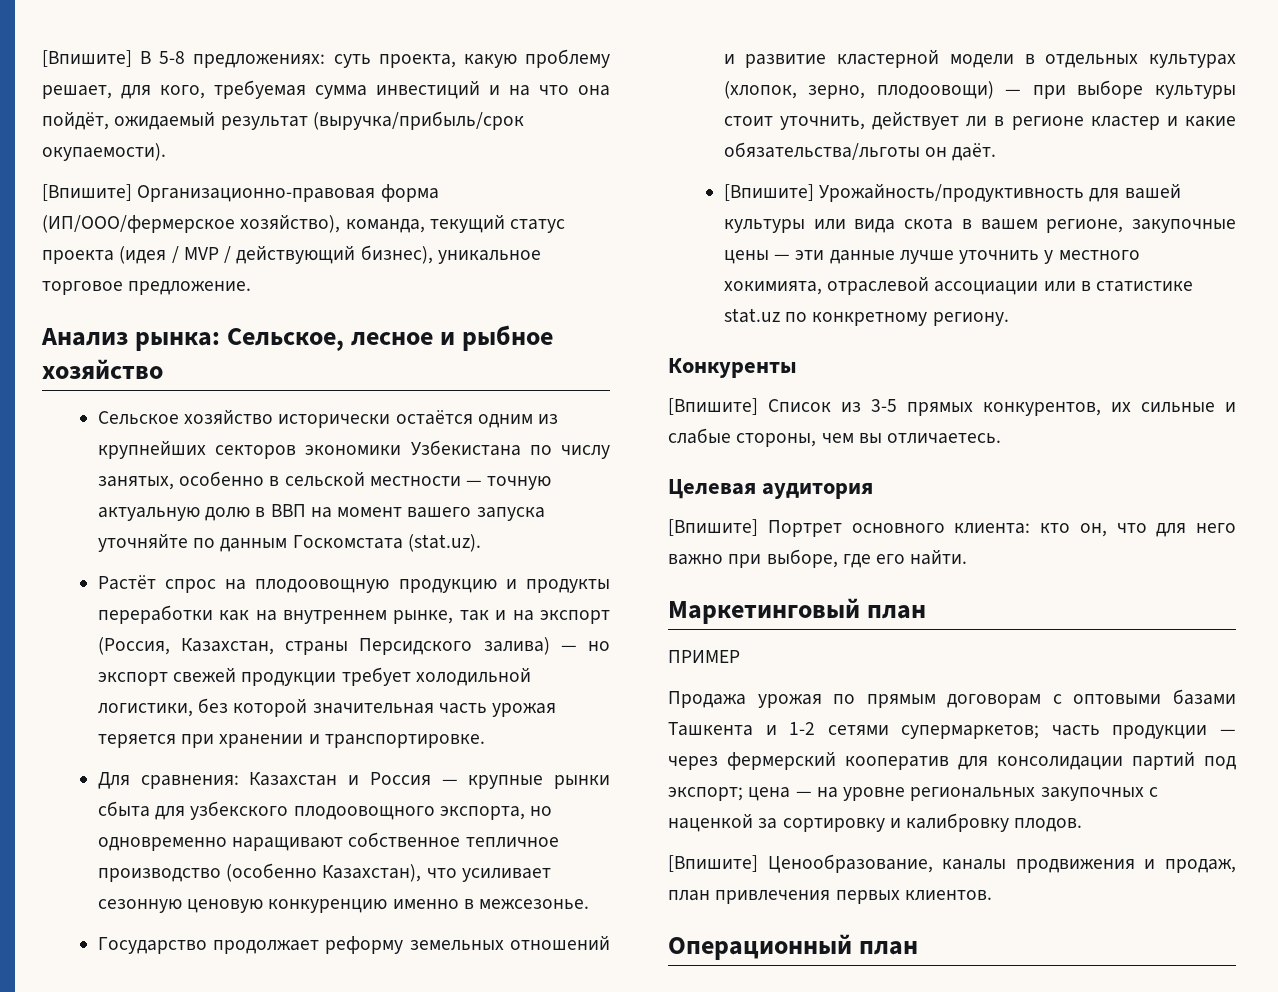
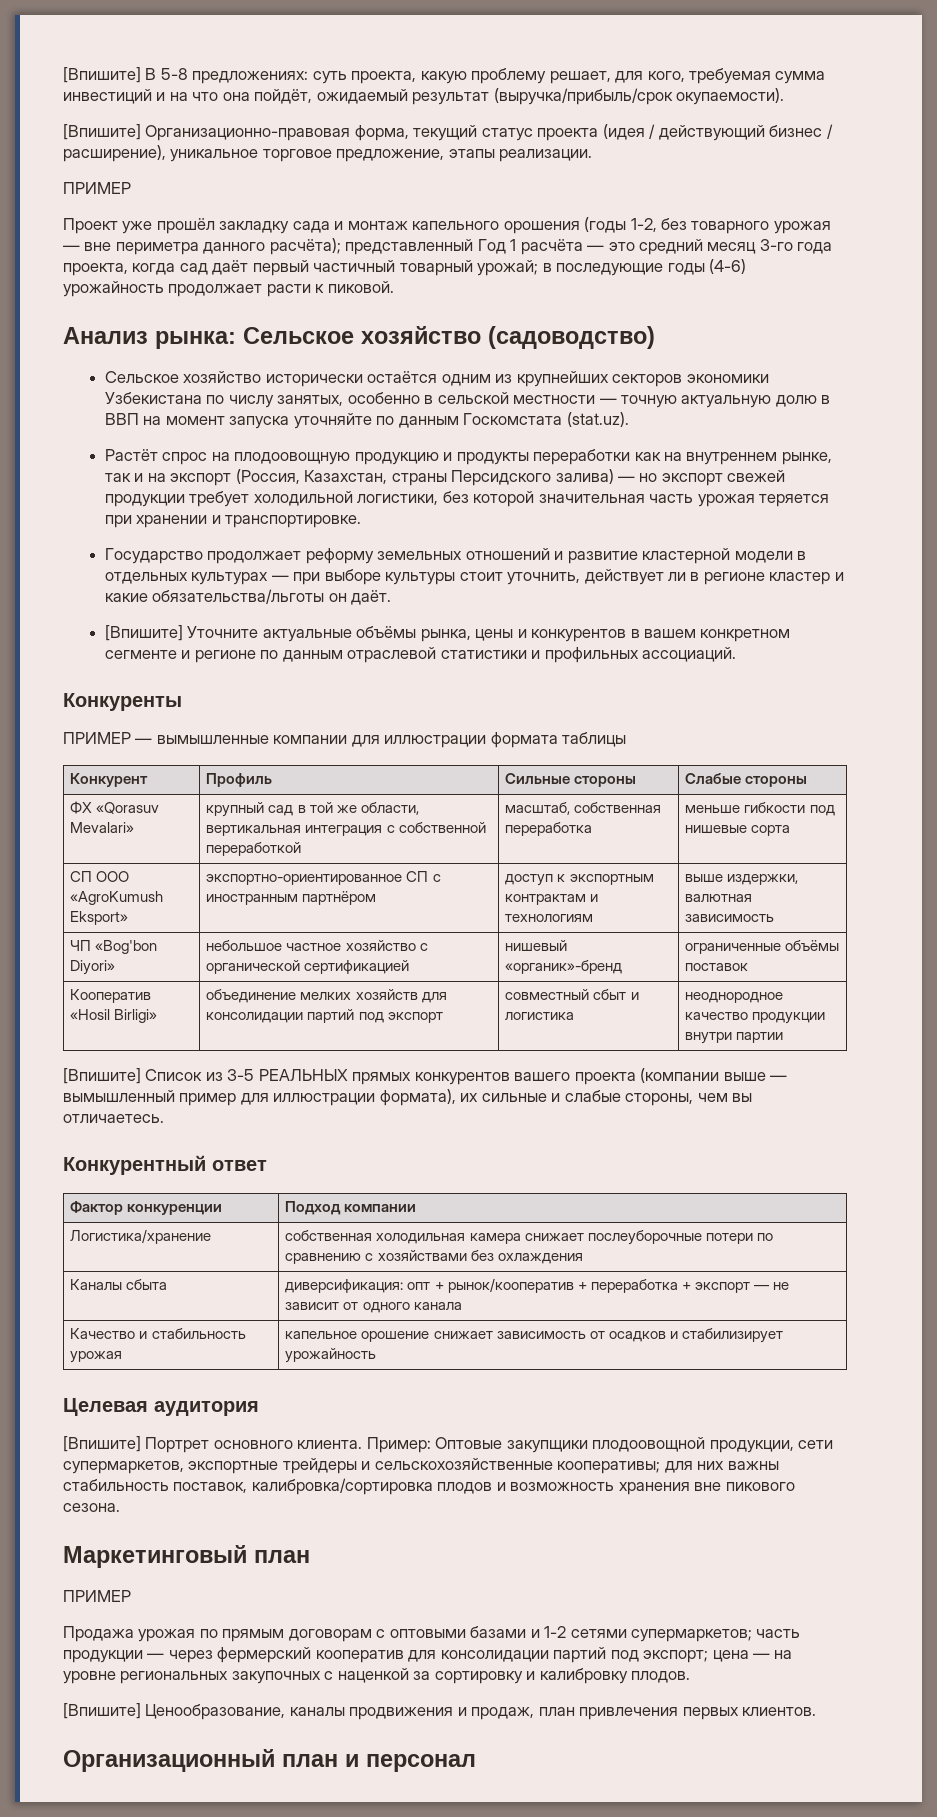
[380,184,439,202] [42,214,425,233] форма (ИП/ООО/фермерское хозяйство), команда, -> [354,125,409,141] форма,
[183,245,541,264] [42,281,252,295] [41,325,554,351] [42,359,163,379] MVP / действующий бизнес), уникальное торговое предложение. // Анализ рынка: Сельское, лесное и рыбное хозяйство -> [658,124,833,141] [63,145,593,162] [63,182,131,194] [63,217,831,234] [63,238,833,255] [63,259,747,276] [63,281,394,297] [63,326,655,349] действующий бизнес / расширение), уникальное торговое предложение, этапы реализации. // ПРИМЕР // Проект уже прошёл закладку сада и монтаж капельного орошения (годы 1-2, без товарного урожая — вне периметра данного расчёта); представленный Год 1 расчёта — это средний месяц 3-го года проекта, когда сад даёт первый частичный товарный урожай; в последующие годы (4-6) урожайность продолжает расти к пиковой. // Анализ рынка: Сельское хозяйство (садоводство)
[407,507,472,518] вашего -> (225, 420) none
[97,772,611,789] [97,801,553,820] [97,832,559,851] [97,863,551,882] [97,899,590,913] // Для сравнения: Казахстан и Россия — крупные рынки сбыта для узбекского плодоовощного экспорта, но одновременно наращивают собственное тепличное производство (особенно Казахстан), что усиливает сезонную ценовую конкуренцию именно в межсезонье. -> (362, 521) none
[723,81,994,99] (хлопок, зерно, плодоовощи) -> (269, 578) none
[819,183,1181,202] [723,219,1236,233] [723,250,1140,264] [723,276,1194,295] [723,308,1009,326] [668,358,797,378] [668,398,1101,416] Урожайность/продуктивность для вашей культуры или вида скота в вашем регионе, закупочные цены — эти данные лучше уточнить у местного хокимията, отраслевой ассоциации или в статистике stat.uz по конкретному региону. // Конкуренты // [Впишите] Список из 3-5 прямых конкурентов, -> [187,626,791,642] [104,647,737,663] [63,693,182,711] [63,732,627,748] [70,773,149,787] [206,773,273,787] [505,773,637,787] [685,773,808,787] [70,801,160,814] [70,822,135,833] [206,802,419,817] [206,822,486,836] [206,842,302,856] [505,802,662,815] [505,822,593,836] [685,802,835,816] [685,825,791,836] [70,871,130,882] [70,891,164,905] [70,911,129,925] [206,871,441,885] [206,891,377,905] [505,874,654,886] [505,894,599,905] [505,914,594,922] [685,874,799,885] [685,894,753,902] [685,914,775,922] [70,940,158,954] [70,960,116,975] [206,940,428,951] [206,960,410,974] [505,940,568,951] [505,960,623,974] [685,940,840,954] [685,963,749,971] [70,989,152,1003] [70,1009,158,1023] [206,989,447,1003] [206,1009,443,1023] [505,989,639,1000] [505,1012,575,1020] [685,992,784,1003] [685,1012,826,1024] [685,1032,784,1044] [63,1068,788,1085] [63,1089,456,1106] Уточните актуальные объёмы рынка, цены и конкурентов в вашем конкретном сегменте и регионе по данным отраслевой статистики и профильных ассоциаций. // Конкуренты // ПРИМЕР — вымышленные компании для иллюстрации формата таблицы // Конкурент | Профиль | Сильные стороны | Слабые стороны // ФХ «Qorasuv Mevalari» | крупный сад в той же области, вертикальная интеграция с собственной переработкой | масштаб, собственная переработка | меньше гибкости под нишевые сорта // СП ООО «AgroKumush Eksport» | экспортно-ориентированное СП с иностранным партнёром | доступ к экспортным контрактам и технологиям | выше издержки, валютная зависимость // ЧП «Bog'bon Diyori» | небольшое частное хозяйство с органической сертификацией | нишевый «органик»-бренд | ограниченные объёмы поставок // Кооператив «Hosil Birligi» | объединение мелких хозяйств для консолидации партий под экспорт | совместный сбыт и логистика | неоднородное качество продукции внутри партии // [Впишите] Список из 3-5 РЕАЛЬНЫХ прямых конкурентов вашего проекта (компании выше — вымышленный пример для иллюстрации формата),
(1002, 438) none -> [63,1155,267,1175] [70,1201,223,1215] [285,1201,417,1215] [70,1229,212,1244] [285,1230,773,1245] [285,1250,583,1264] [70,1279,168,1290] [285,1278,789,1293] [285,1302,462,1313] [70,1328,246,1339] [70,1351,123,1363] [285,1328,783,1343] [285,1348,377,1363] // Конкурентный ответ // Фактор конкуренции | Подход компании // Логистика/хранение | собственная холодильная камера снижает послеуборочные потери по сравнению с хозяйствами без охлаждения // Каналы сбыта | диверсификация: опт + рынок/кооператив + переработка + экспорт — не зависит от одного канала // Качество и стабильность урожая | капельное орошение снижает зависимость от осадков и стабилизирует урожайность
[954,523,1236,537] [668,549,968,568] клиента: кто он, что для него важно при выборе, где его найти. -> [297,1437,834,1453] [63,1458,779,1474] [63,1478,795,1495] [63,1503,120,1512] клиента. Пример: Оптовые закупщики плодоовощной продукции, сети супермаркетов, экспортные трейдеры и сельскохозяйственные кооперативы; для них важны стабильность поставок, калибровка/сортировка плодов и возможность хранения вне пикового сезона.
[668,722,753,736] Ташкента -> (527, 1632) none
[668,934,919,960] Операционный план -> [63,1749,476,1772] Организационный план и персонал

